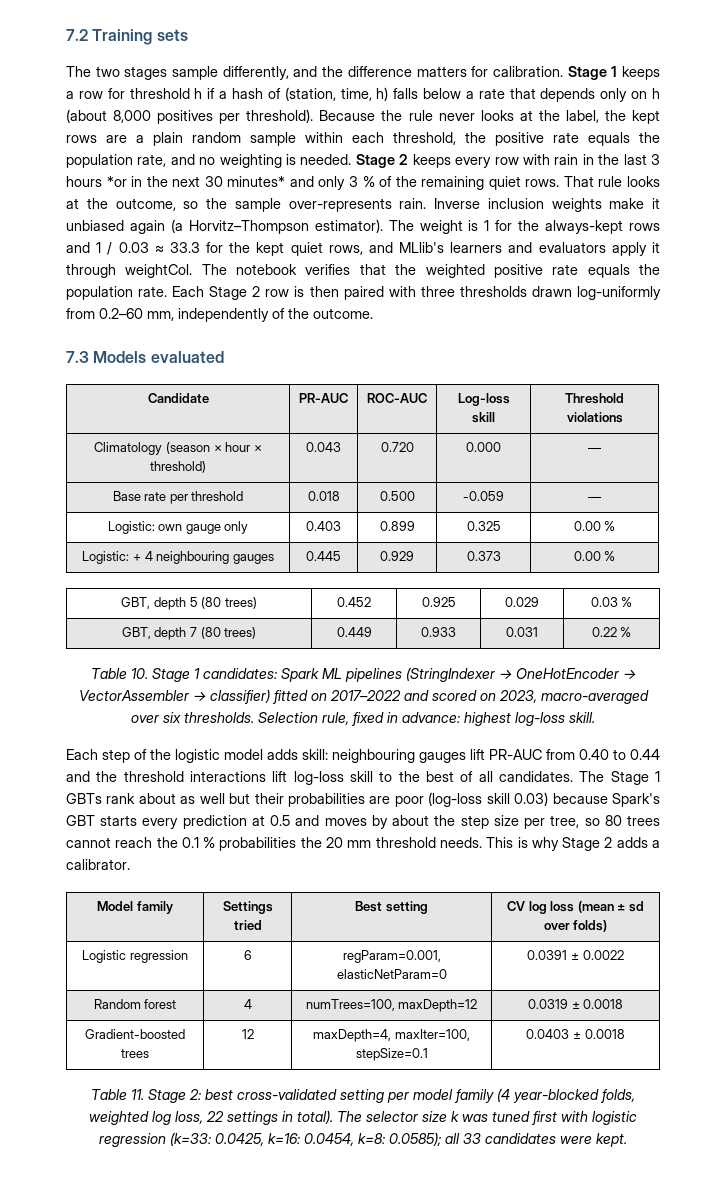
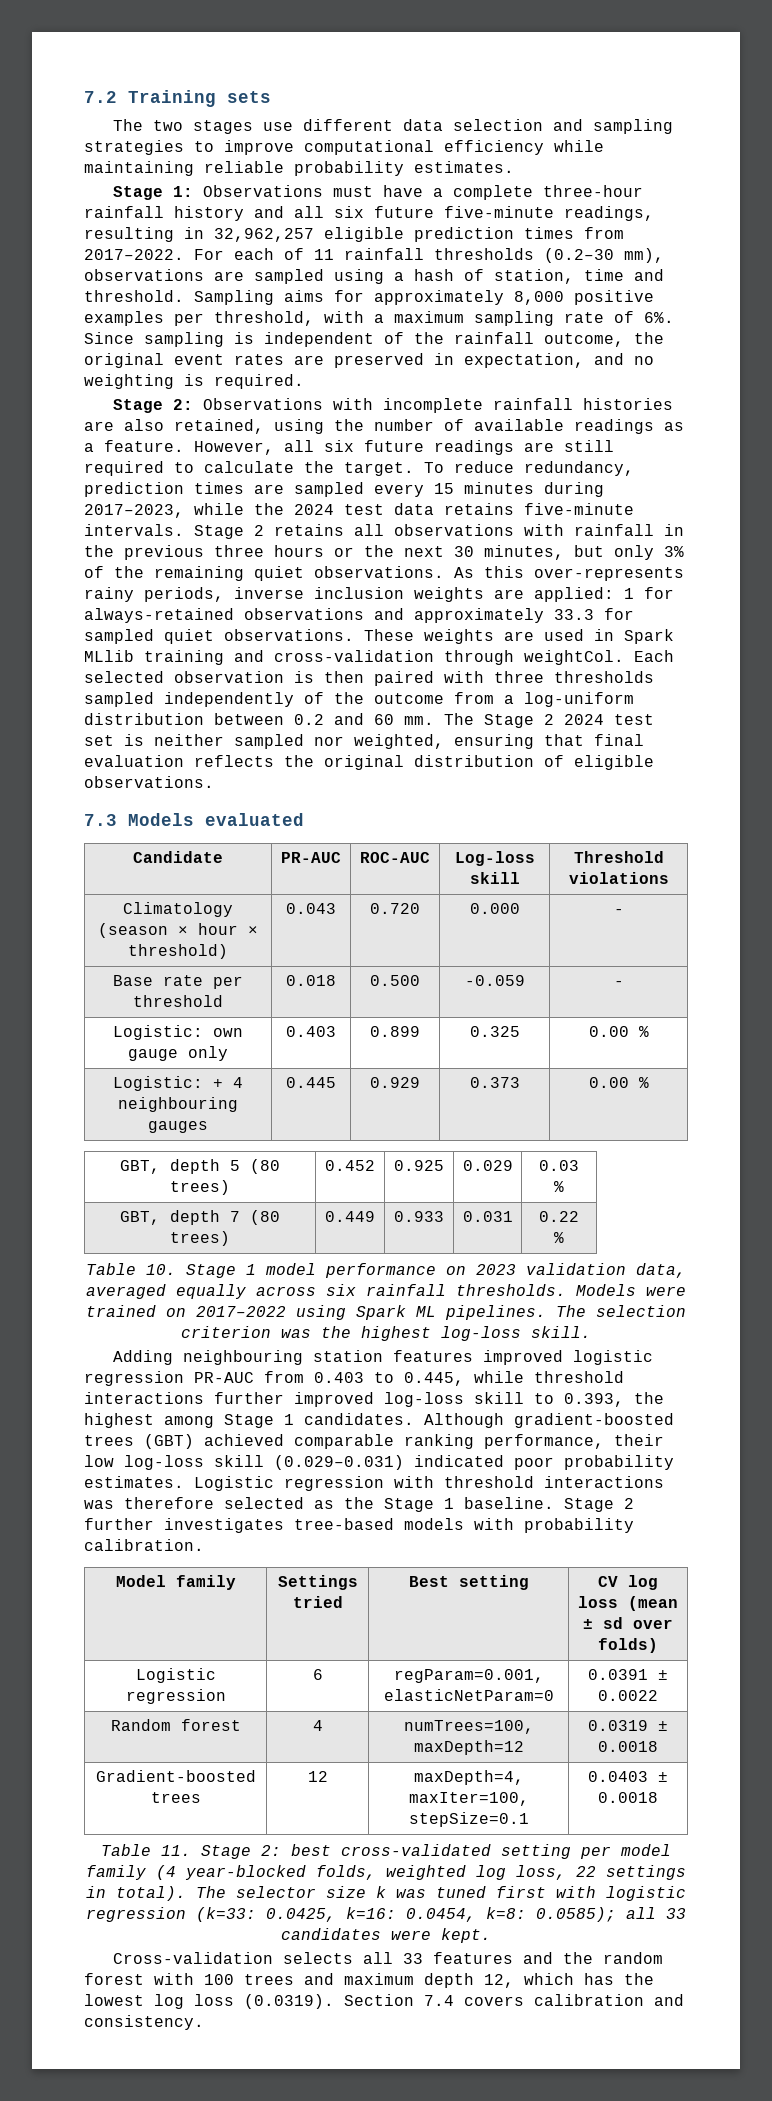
[172,66,660,80] [66,87,661,102] [66,109,660,124] [66,132,660,146] [66,154,660,168] [66,176,660,190] [66,198,660,212] [66,219,661,234] [66,242,660,256] [66,264,661,278] [66,286,290,300] sample differently, and the difference matters for calibration. Stage 1 keeps a row for threshold h if a hash of (station, time, h) falls below a rate that depends only on h (about 8,000 positives per threshold). Because the rule never looks at the label, the kept rows are a plain random sample within each threshold, the positive rate equals the population rate, and no weighting is needed. Stage 2 keeps every row with rain in the last 3 hours *or in the next 30 minutes* and only 3 % of the remaining quiet rows. That rule looks at the outcome, so the sample over-represents rain. Inverse inclusion weights make it unbiased again (a Horvitz–Thompson estimator). The weight is 1 for the always-kept rows and 1 / 0.03 ≈ 33.3 for the kept quiet rows, and MLlib's learners and evaluators apply it through weightCol. The notebook verifies that the weighted positive rate equals the population rate. Each Stage 2 row -> [263,119,674,134] [84,140,604,155] [84,161,514,176] [113,185,644,200] [84,206,654,221] [84,227,624,242] [84,248,664,263] [84,269,664,284] [84,290,654,305] [84,311,674,326] [84,332,664,347] [84,353,654,368] [84,374,304,389] [113,398,674,413] [84,419,684,434] [84,440,614,455] [84,461,634,476] [84,482,604,497] [84,503,634,518] [84,524,684,539] [84,545,684,560] [84,566,684,581] [84,587,674,602] [84,608,634,623] [84,629,674,644] [84,650,674,665] [84,671,284,683] use different data selection and sampling strategies to improve computational efficiency while maintaining reliable probability estimates. // Stage 1: Observations must have a complete three-hour rainfall history and all six future five-minute readings, resulting in 32,962,257 eligible prediction times from 2017–2022. For each of 11 rainfall thresholds (0.2–30 mm), observations are sampled using a hash of station, time and threshold. Sampling aims for approximately 8,000 positive examples per threshold, with a maximum sampling rate of 6%. Since sampling is independent of the rainfall outcome, the original event rates are preserved in expectation, and no weighting is required. // Stage 2: Observations with incomplete rainfall histories are also retained, using the number of available readings as a feature. However, all six future readings are still required to calculate the target. To reduce redundancy, prediction times are sampled every 15 minutes during 2017–2023, while the 2024 test data retains five-minute intervals. Stage 2 retains all observations with rainfall in the previous three hours or the next 30 minutes, but only 3% of the remaining quiet observations. As this over-represents rainy periods, inverse inclusion weights are applied: 1 for always-retained observations and approximately 33.3 for sampled quiet observations. These weights are used in Spark MLlib training and cross-validation through weightCol. Each selected observation
[531,286,661,300] [66,308,373,322] drawn log-uniformly from 0.2–60 mm, independently of the outcome. -> [84,692,634,707] [84,713,654,728] [84,734,644,749] [84,755,654,770] [84,776,214,788] sampled independently of the outcome from a log-uniform distribution between 0.2 and 60 mm. The Stage 2 2024 test set is neither sampled nor weighted, ensuring that final evaluation reflects the original distribution of eligible observations.
[588,447,601,452] — -> [613,909,624,914] -
[588,496,601,501] — -> [613,981,624,986] -
[202,667,636,682] [78,689,649,704] [131,712,595,726] [66,749,660,763] [66,771,660,785] [66,792,661,807] [66,815,661,829] [66,837,660,851] [66,859,130,870] candidates: Spark ML pipelines (StringIndexer → OneHotEncoder → VectorAssembler → classifier) fitted on 2017–2022 and scored on 2023, macro-averaged over six thresholds. Selection rule, fixed in advance: highest log-loss skill. // Each step of the logistic model adds skill: neighbouring gauges lift PR-AUC from 0.40 to 0.44 and the threshold interactions lift log-loss skill to the best of all candidates. The Stage 1 GBTs rank about as well but their probabilities are poor (log-loss skill 0.03) because Spark's GBT starts every prediction at 0.5 and moves by about the step size per tree, so 80 trees cannot reach the 0.1 % probabilities the 20 mm threshold needs. This is why Stage 2 adds a calibrator. -> [266,1263,686,1278] [86,1284,686,1299] [86,1305,686,1320] [181,1326,591,1341] [113,1350,654,1365] [84,1371,624,1386] [84,1392,664,1407] [84,1413,674,1428] [84,1434,664,1449] [84,1455,674,1470] [84,1476,664,1491] [84,1497,634,1512] [84,1518,634,1533] [84,1539,204,1551] model performance on 2023 validation data, averaged equally across six rainfall thresholds. Models were trained on 2017–2022 using Spark ML pipelines. The selection criterion was the highest log-loss skill. // Adding neighbouring station features improved logistic regression PR-AUC from 0.403 to 0.445, while threshold interactions further improved log-loss skill to 0.393, the highest among Stage 1 candidates. Although gradient-boosted trees (GBT) achieved comparable ranking performance, their low log-loss skill (0.029–0.031) indicated poor probability estimates. Logistic regression with threshold interactions was therefore selected as the Stage 1 baseline. Stage 2 further investigates tree-based models with probability calibration.
(627, 1140) none -> [113,1952,664,1964] [84,1973,654,1988] [84,1994,684,2009] [84,2015,204,2030] // Cross-validation selects all 33 features and the random forest with 100 trees and maximum depth 12, which has the lowest log loss (0.0319). Section 7.4 covers calibration and consistency.

